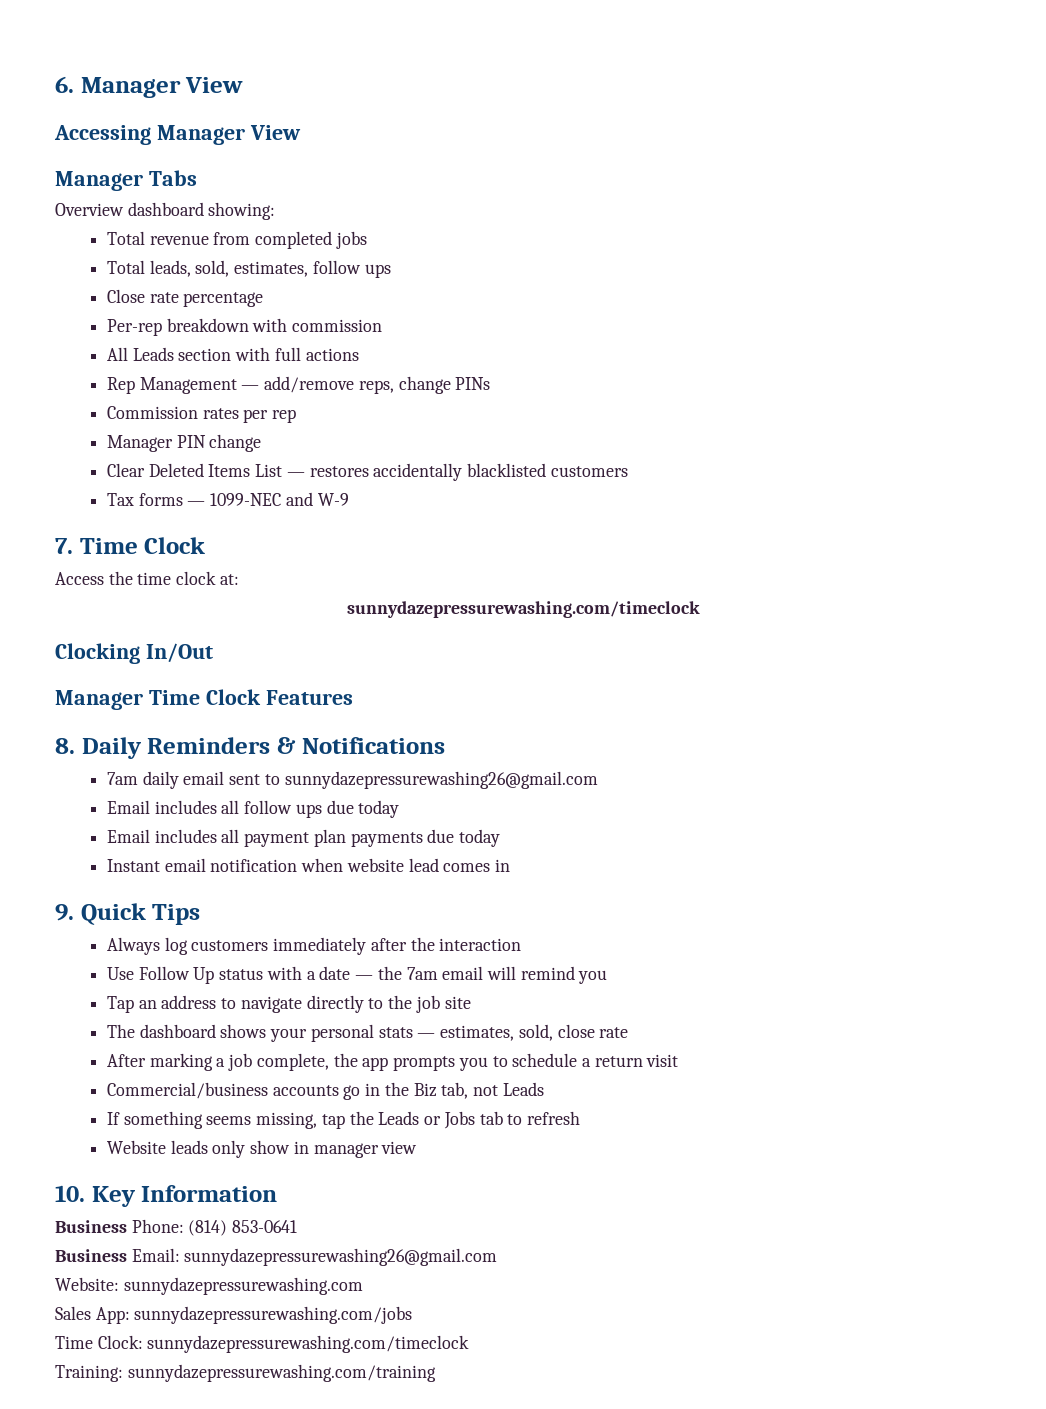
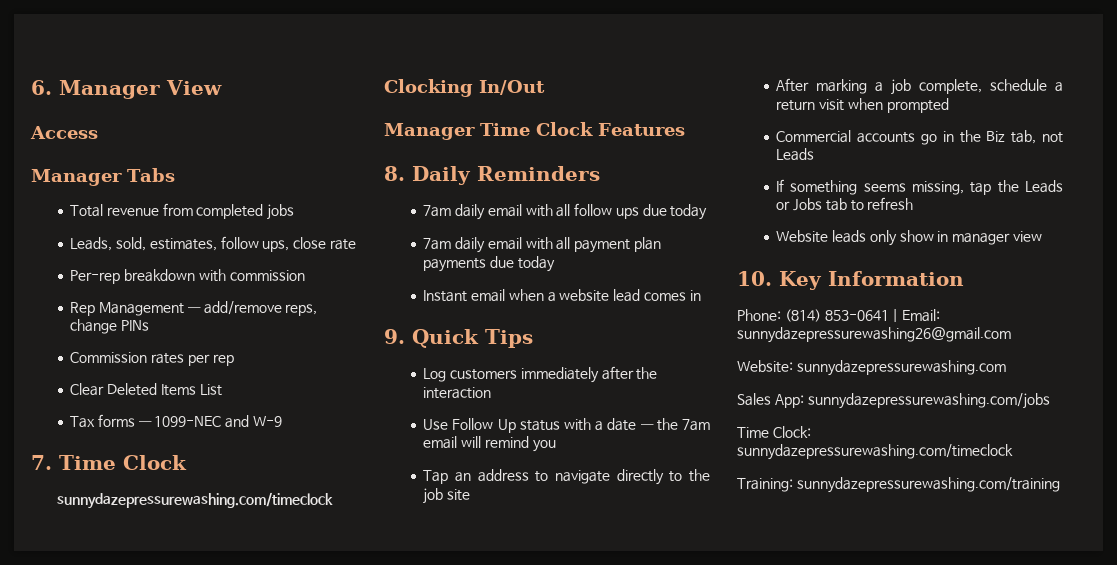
[54,125,301,145] Accessing Manager View -> [30,126,98,139] Access
[55,202,276,220] // Overview dashboard showing: -> (175, 175) none
[107,260,191,277] Total leads, -> [70,237,113,251] Leads,
[364,264,391,278] [107,289,264,307] ups // Close rate percentage -> [262,237,356,252] ups, close rate
[107,347,359,361] // All Leads section with full actions -> (305, 275) none
[107,434,262,452] // Manager PIN change -> (234, 360) none
[286,463,628,481] — restores accidentally blacklisted customers -> (222, 390) none
[55,571,239,585] // Access the time clock at: -> (187, 462) none
[276,737,446,754] [107,771,598,789] [107,800,217,814] & Notifications // 7am daily email sent to sunnydazepressurewashing26@gmail.com // Email includes -> [423,204,553,220] // 7am daily email with
[107,829,217,843] Email includes -> [423,237,553,253] 7am daily email with
[210,858,344,872] notification when -> [508,289,556,302] when a
[107,937,188,955] Always log -> [423,368,447,382] Log
[107,1024,629,1042] // The dashboard shows your personal stats — estimates, sold, close rate -> (470, 495) none
[333,1053,508,1071] the app prompts you to -> (983, 86) none
[107,1082,269,1099] // Commercial/business -> [847,98,949,113] [776,130,852,143] when prompted // Commercial
[55,1220,127,1233] Business -> (964, 278) none
[55,1249,127,1262] // Business -> [892,309,899,322] |

